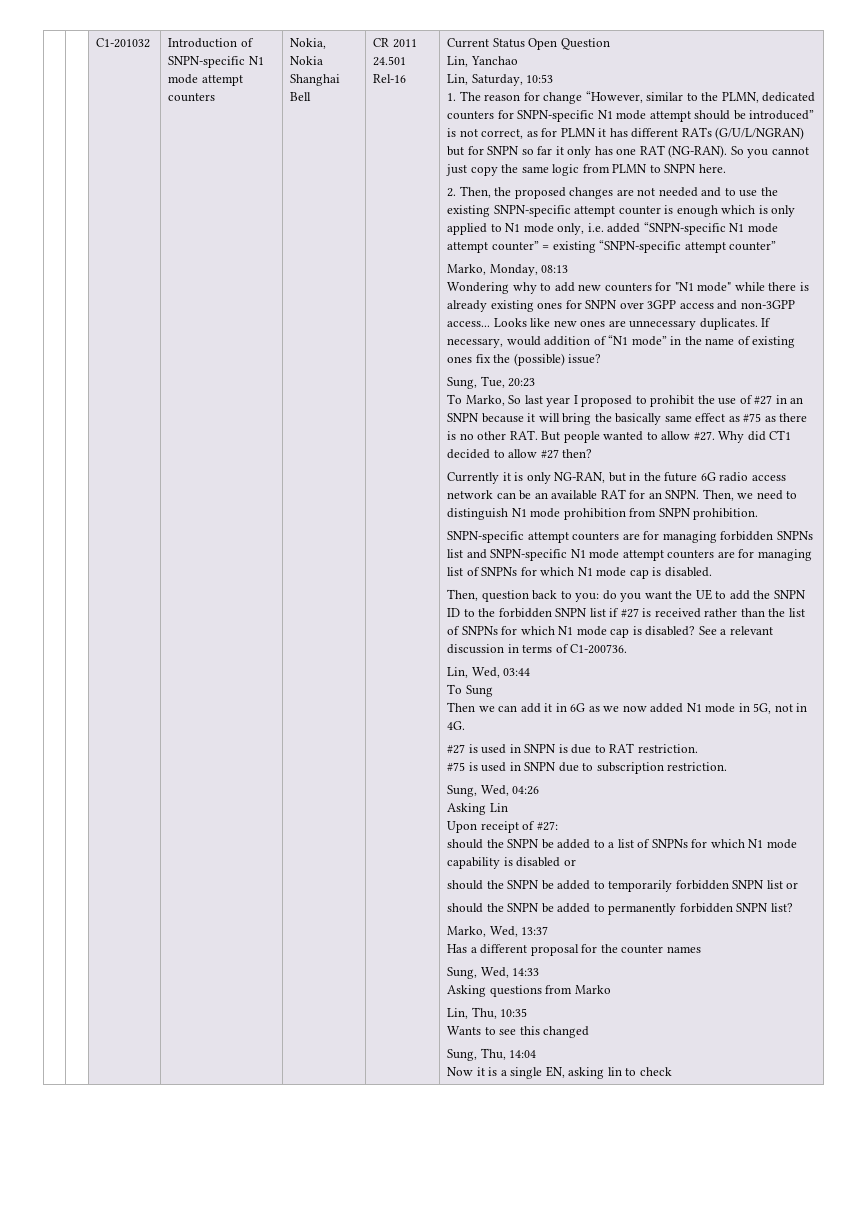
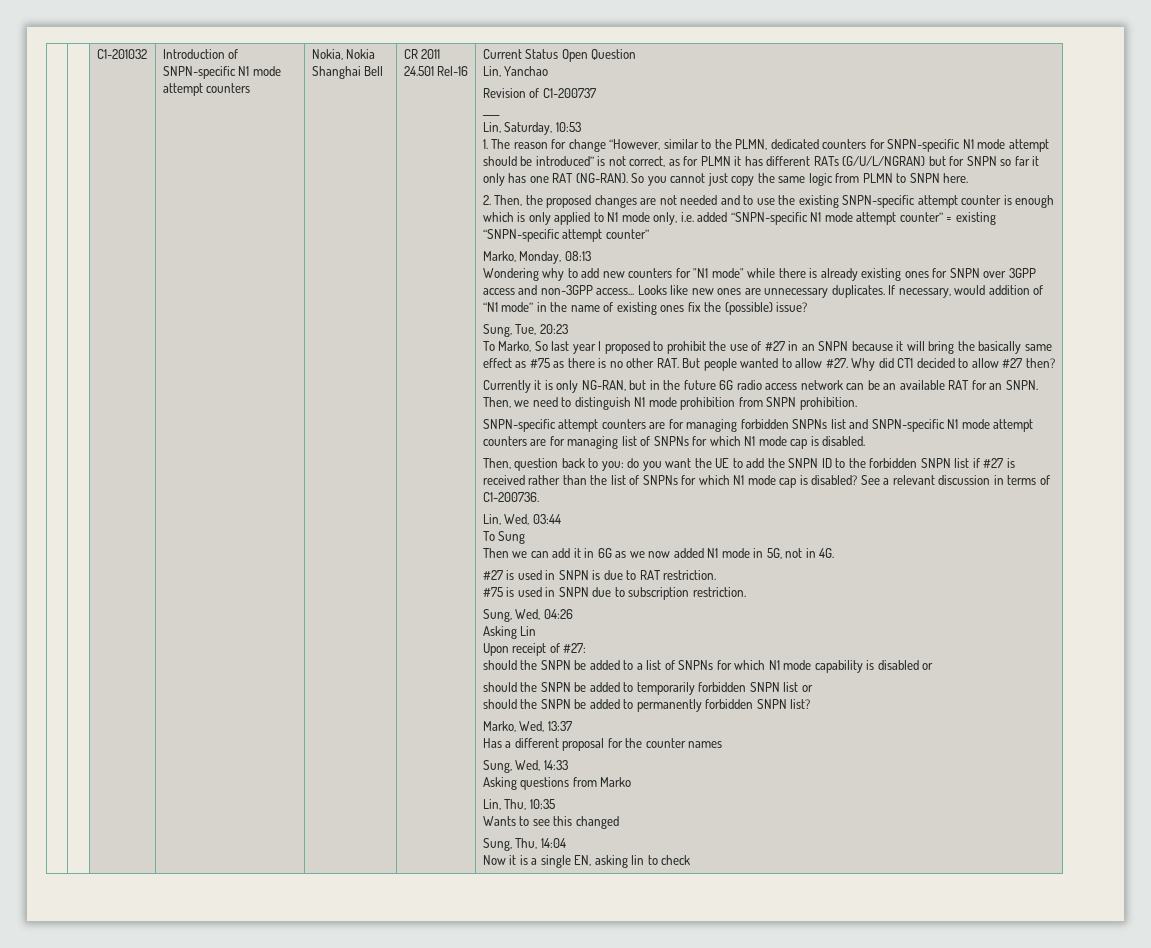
(518, 60) none -> [482,88,596,98] [481,115,500,116] // Revision of C1-200737 // ____

